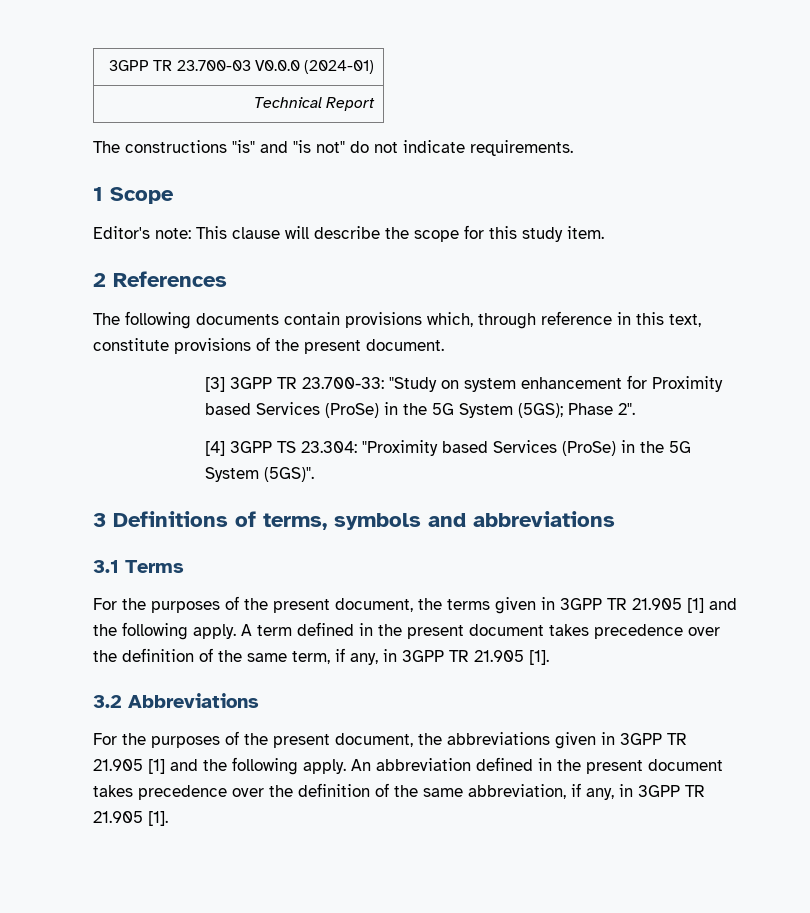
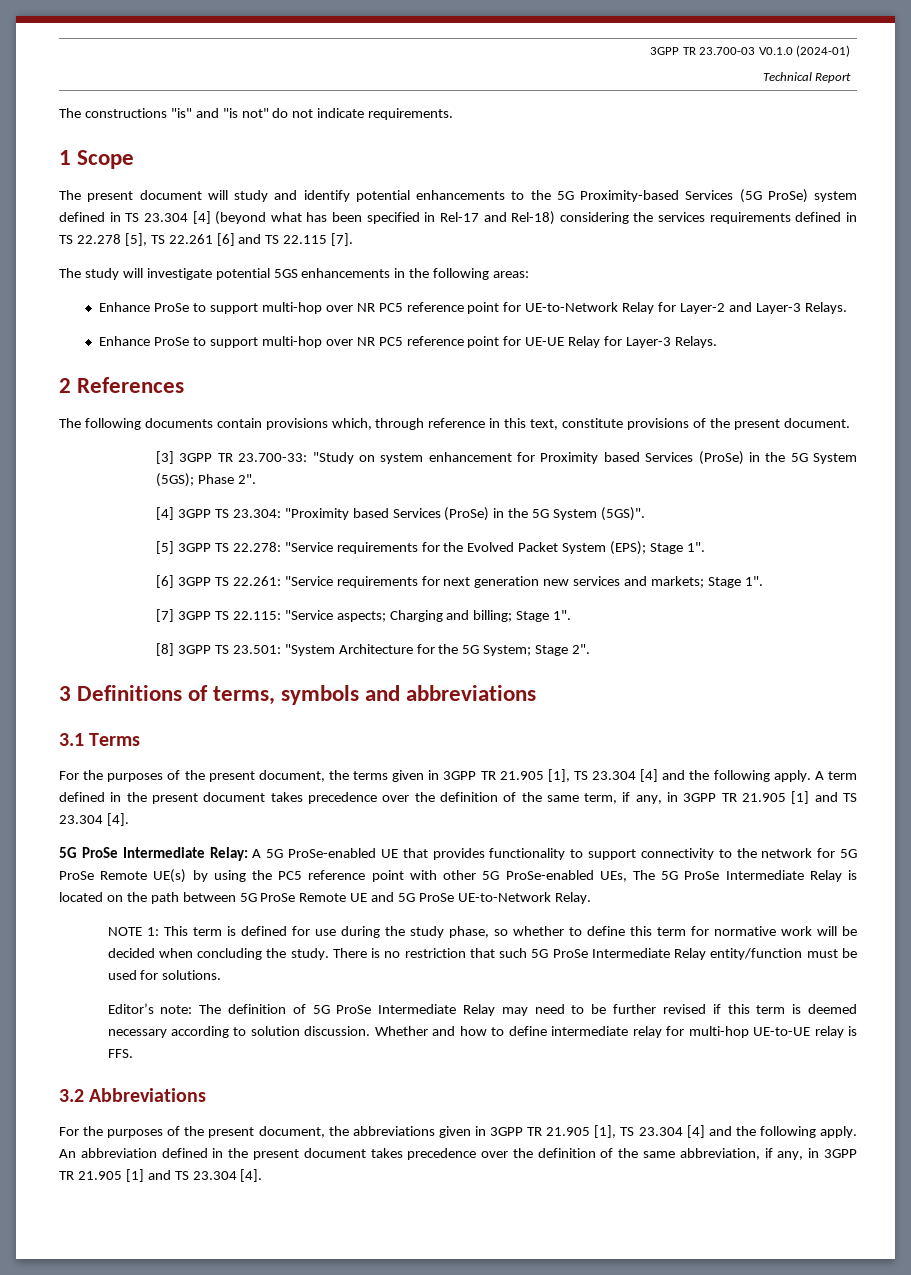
[254,60,300,71] V0.0.0 -> [758,47,793,55] V0.1.0
[93,225,604,242] Editor's note: This clause will describe the scope for this study item. -> [59,189,857,203] [59,211,858,225] [59,233,354,246] [59,268,530,280] [99,302,847,314] [99,336,717,348] The present document will study and identify potential enhancements to the 5G Proximity-based Services (5G ProSe) system defined in TS 23.304 [4] (beyond what has been specified in Rel-17 and Rel-18) considering the services requirements defined in TS 22.278 [5], TS 22.261 [6] and TS 22.115 [7]. // The study will investigate potential 5GS enhancements in the following areas: // Enhance ProSe to support multi-hop over NR PC5 reference point for UE-to-Network Relay for Layer-2 and Layer-3 Relays. // Enhance ProSe to support multi-hop over NR PC5 reference point for UE-UE Relay for Layer-3 Relays.
(314, 474) none -> [156,541,705,555] [156,575,763,588] [156,609,572,622] [156,643,591,656] // [5] 3GPP TS 22.278: "Service requirements for the Evolved Packet System (EPS); Stage 1". // [6] 3GPP TS 22.261: "Service requirements for next generation new services and markets; Stage 1". // [7] 3GPP TS 22.115: "Service aspects; Charging and billing; Stage 1". // [8] 3GPP TS 23.501: "System Architecture for the 5G System; Stage 2".
[687,598,704,613] [1] -> [547,769,659,782] [1], TS 23.304 [4]
[529,650,549,665] [1]. -> [791,791,858,804] [59,813,129,826] [59,847,858,861] [59,869,858,883] [59,892,591,904] [107,926,857,938] [107,948,858,960] [107,970,222,980] [107,1003,857,1016] [107,1026,857,1038] [107,1049,133,1058] [1] and TS 23.304 [4]. // 5G ProSe Intermediate Relay: A 5G ProSe-enabled UE that provides functionality to support connectivity to the network for 5G ProSe Remote UE(s) by using the PC5 reference point with other 5G ProSe-enabled UEs, The 5G ProSe Intermediate Relay is located on the path between 5G ProSe Remote UE and 5G ProSe UE-to-Network Relay. // NOTE 1: This term is defined for use during the study phase, so whether to define this term for normative work will be decided when concluding the study. There is no restriction that such 5G ProSe Intermediate Relay entity/function must be used for solutions. // Editor’s note: The definition of 5G ProSe Intermediate Relay may need to be further revised if this term is deemed necessary according to solution discussion. Whether and how to define intermediate relay for multi-hop UE-to-UE relay is FFS.
[148,759,165,774] [1] -> [594,1125,705,1138] [1], TS 23.304 [4]
[148,811,168,826] [1]. -> [125,1169,263,1182] [1] and TS 23.304 [4].

